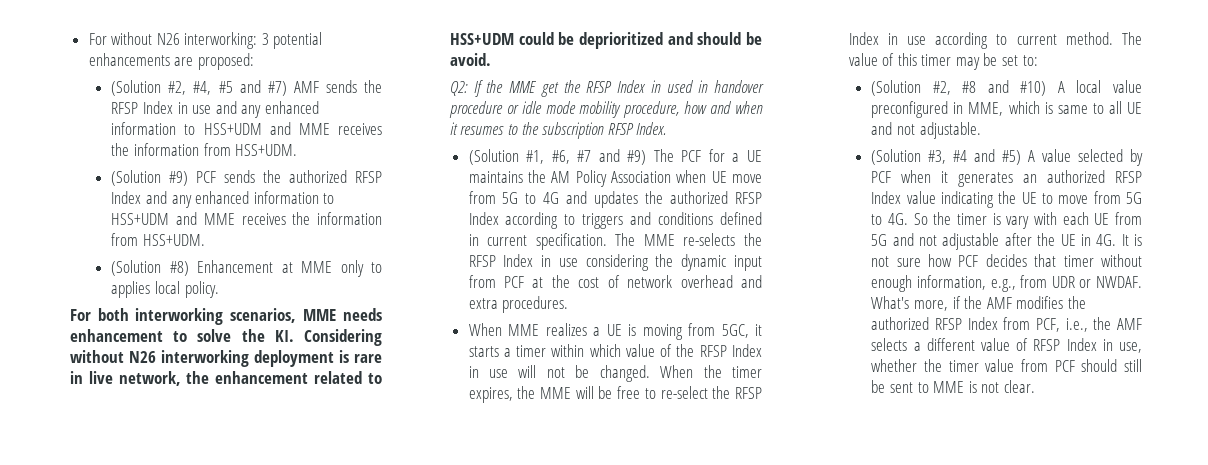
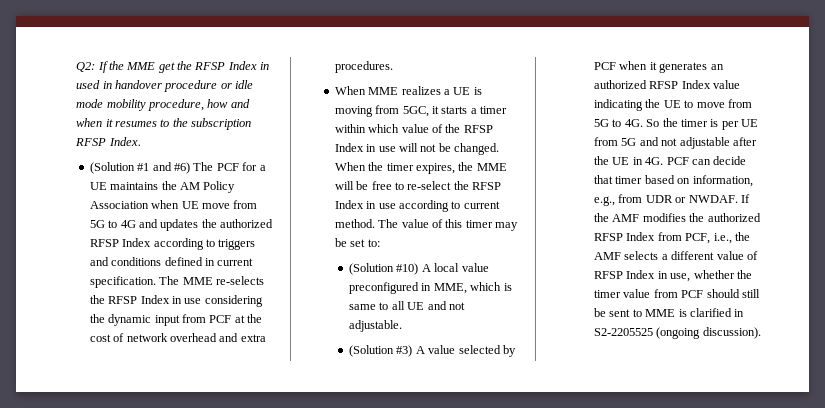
[88,32,323,49] [88,53,254,70] [111,80,382,96] [111,101,319,118] [111,122,383,135] [111,143,298,156] [111,170,382,186] [111,191,335,208] [111,212,382,225] [111,233,205,246] [111,260,382,277] [111,281,219,298] [69,308,382,325] [69,329,382,346] [69,350,382,367] [69,371,382,386] [449,32,762,49] [449,53,491,66] For without N26 interworking: 3 potential enhancements are proposed: // (Solution #2, #4, #5 and #7) AMF sends the RFSP Index in use and any enhanced information to HSS+UDM and MME receives the information from HSS+UDM. // (Solution #9) PCF sends the authorized RFSP Index and any enhanced information to HSS+UDM and MME receives the information from HSS+UDM. // (Solution #8) Enhancement at MME only to applies local policy. // For both interworking scenarios, MME needs enhancement to solve the KI. Considering without N26 interworking deployment is rare in live network, the enhancement related to HSS+UDM could be deprioritized and should be avoid. // -> (76, 67) none
[526,149,647,165] #1, #6, #7 and #9) -> [137,162,191,174] #1 and #6)
[932,80,1009,95] #2, #8 and -> (395, 269) none
[928,149,1022,165] #3, #4 and #5) -> [396,345,413,357] #3)
[1006,212,1089,229] vary with each -> [721,121,739,130] per
[1121,234,1142,246] [871,254,1142,267] [871,275,913,292] It is not sure how PCF decides that timer without enough -> [666,156,747,165] [594,175,691,184] PCF can decide that timer based on
[871,296,961,311] What's more, if -> [740,194,750,203] If
[981,380,1035,393] not clear. -> [689,308,745,317] [594,327,761,339] clarified in S2-2205525 (ongoing discussion).

